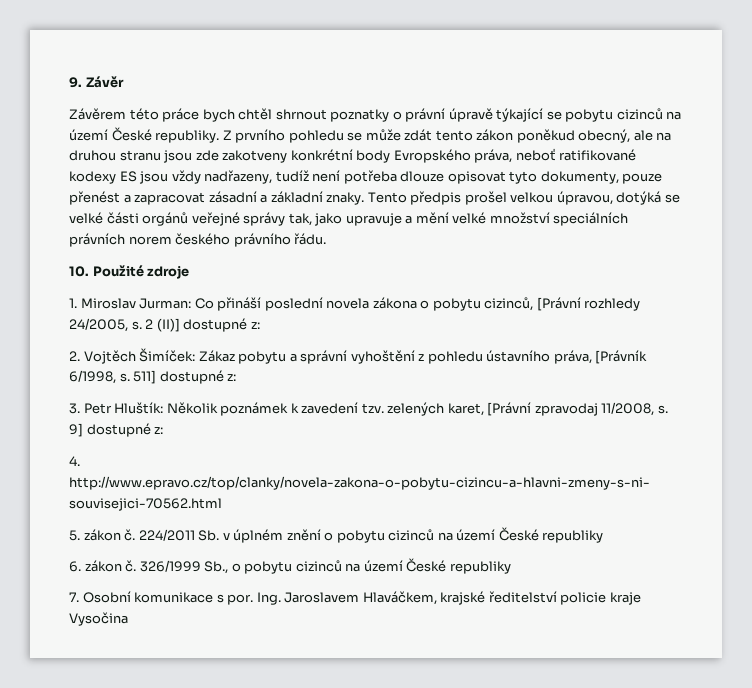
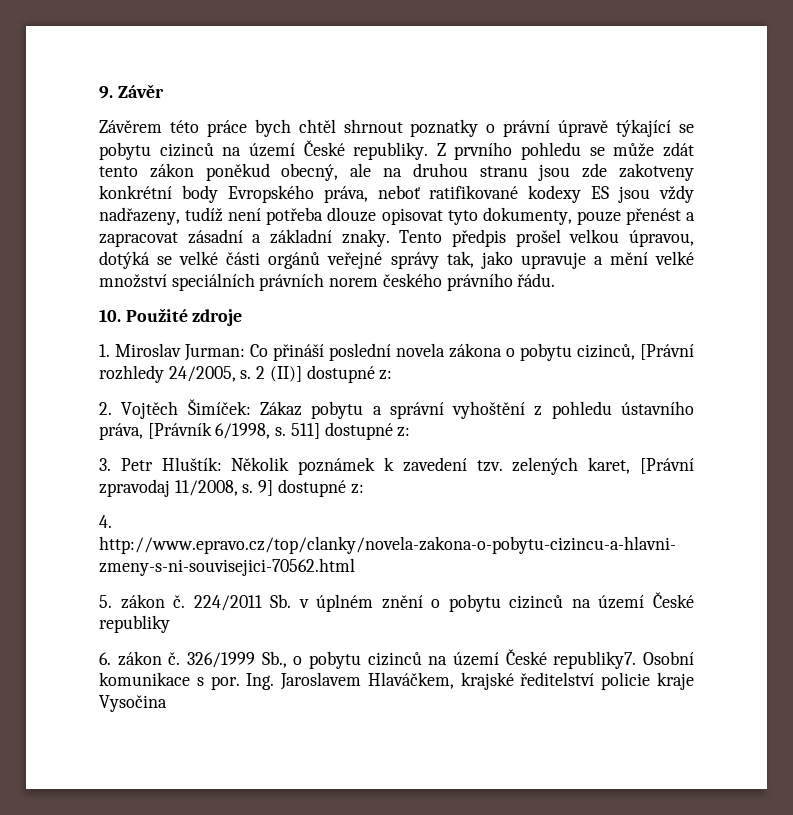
[449,561,511,574] [69,592,79,602] republiky // 7. -> [553,651,637,669] republiky7.

